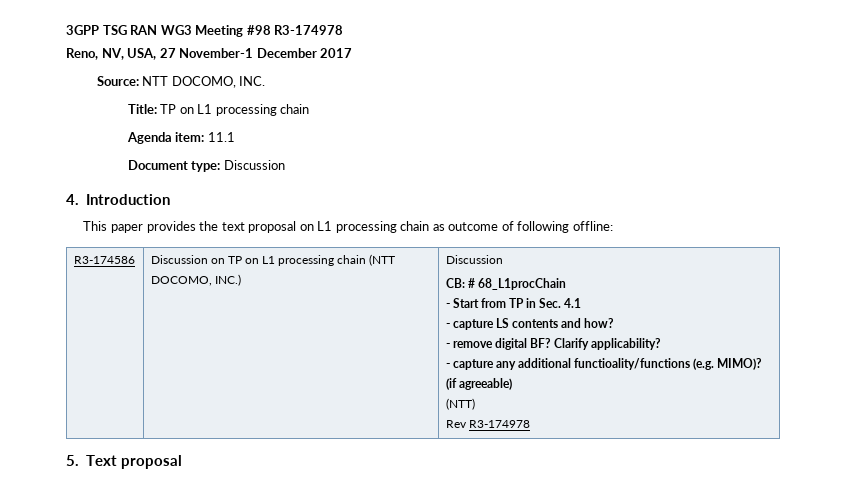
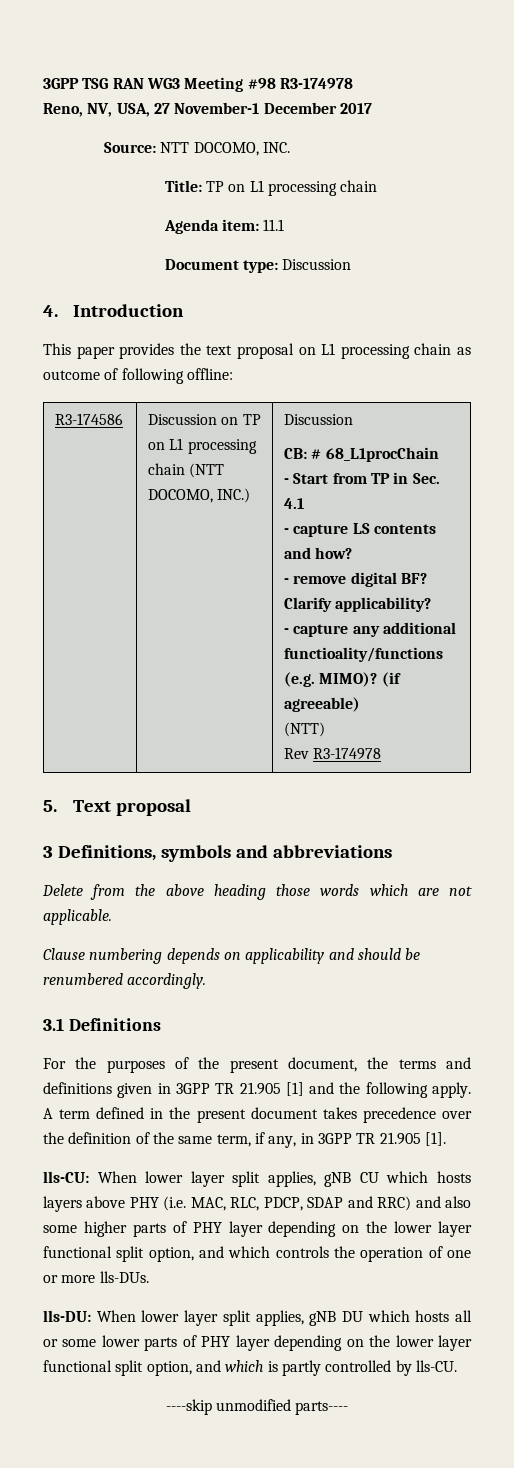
(182, 462) none -> [43,845,392,862] [42,884,473,900] [43,909,112,925] [43,948,421,964] [43,973,207,989] [43,1018,161,1031] [43,1057,471,1073] [43,1082,472,1098] [43,1107,472,1123] [43,1132,446,1148] [43,1171,471,1187] [43,1196,471,1212] [43,1221,472,1237] [43,1246,471,1262] [43,1271,149,1283] [43,1310,472,1326] [43,1335,472,1351] [43,1360,457,1376] [165,1399,349,1415] // 3 Definitions, symbols and abbreviations // Delete from the above heading those words which are not applicable. // Clause numbering depends on applicability and should be renumbered accordingly. // 3.1 Definitions // For the purposes of the present document, the terms and definitions given in 3GPP TR 21.905 [1] and the following apply. A term defined in the present document takes precedence over the definition of the same term, if any, in 3GPP TR 21.905 [1]. // lls-CU: When lower layer split applies, gNB CU which hosts layers above PHY (i.e. MAC, RLC, PDCP, SDAP and RRC) and also some higher parts of PHY layer depending on the lower layer functional split option, and which controls the operation of one or more lls-DUs. // lls-DU: When lower layer split applies, gNB DU which hosts all or some lower parts of PHY layer depending on the lower layer functional split option, and which is partly controlled by lls-CU. // ----skip unmodified parts----

